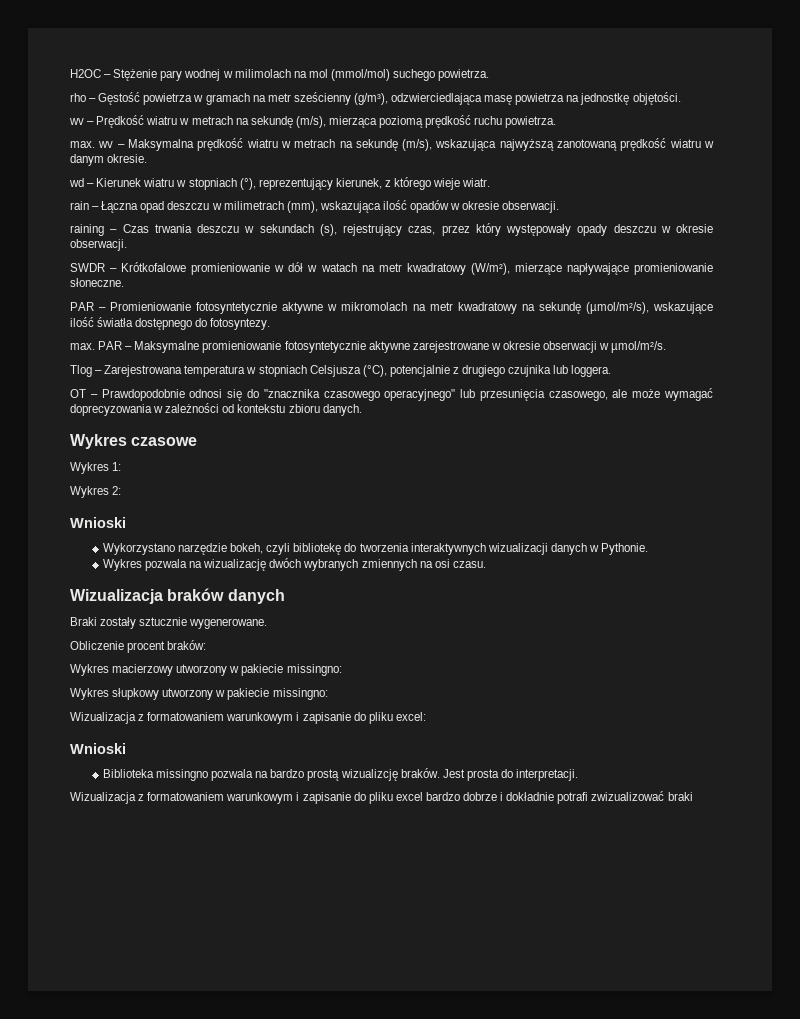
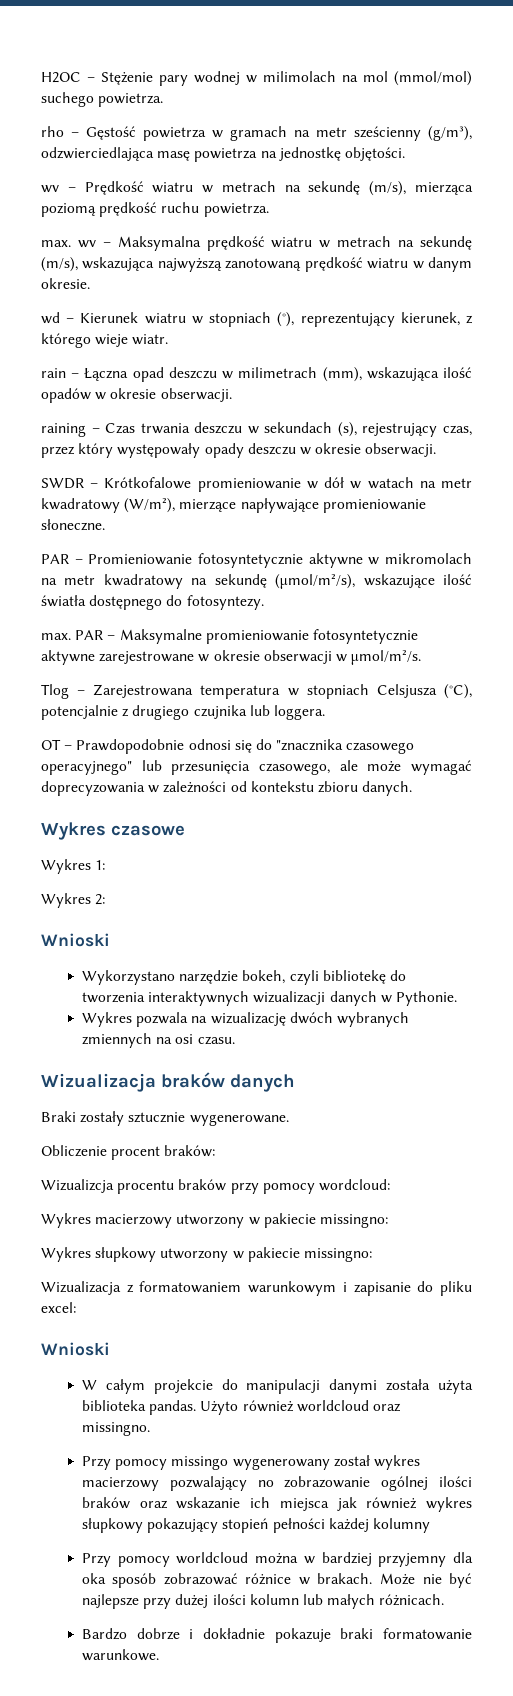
(207, 645) none -> [41,1179,390,1194] // Wizualizcja procentu braków przy pomocy wordcloud:
[102,768,579,781] [70,791,693,804] Biblioteka missingno pozwala na bardzo prostą wizualizcję braków. Jest prosta do interpretacji. // Wizualizacja z formatowaniem warunkowym i zapisanie do pliku excel bardzo dobrze i dokładnie potrafi zwizualizować braki -> [81,1379,474,1394] [81,1400,401,1415] [81,1422,150,1436] [81,1455,420,1470] [81,1476,472,1491] [81,1497,472,1512] [81,1518,430,1533] [81,1552,473,1567] [81,1573,472,1588] [81,1594,445,1609] [81,1628,472,1643] [81,1649,159,1661] W całym projekcie do manipulacji danymi została użyta biblioteka pandas. Użyto również worldcloud oraz missingno. // Przy pomocy missingo wygenerowany został wykres macierzowy pozwalający no zobrazowanie ogólnej ilości braków oraz wskazanie ich miejsca jak również wykres słupkowy pokazujący stopień pełności każdej kolumny // Przy pomocy worldcloud można w bardziej przyjemny dla oka sposób zobrazować różnice w brakach. Może nie być najlepsze przy dużej ilości kolumn lub małych różnicach. // Bardzo dobrze i dokładnie pokazuje braki formatowanie warunkowe.

